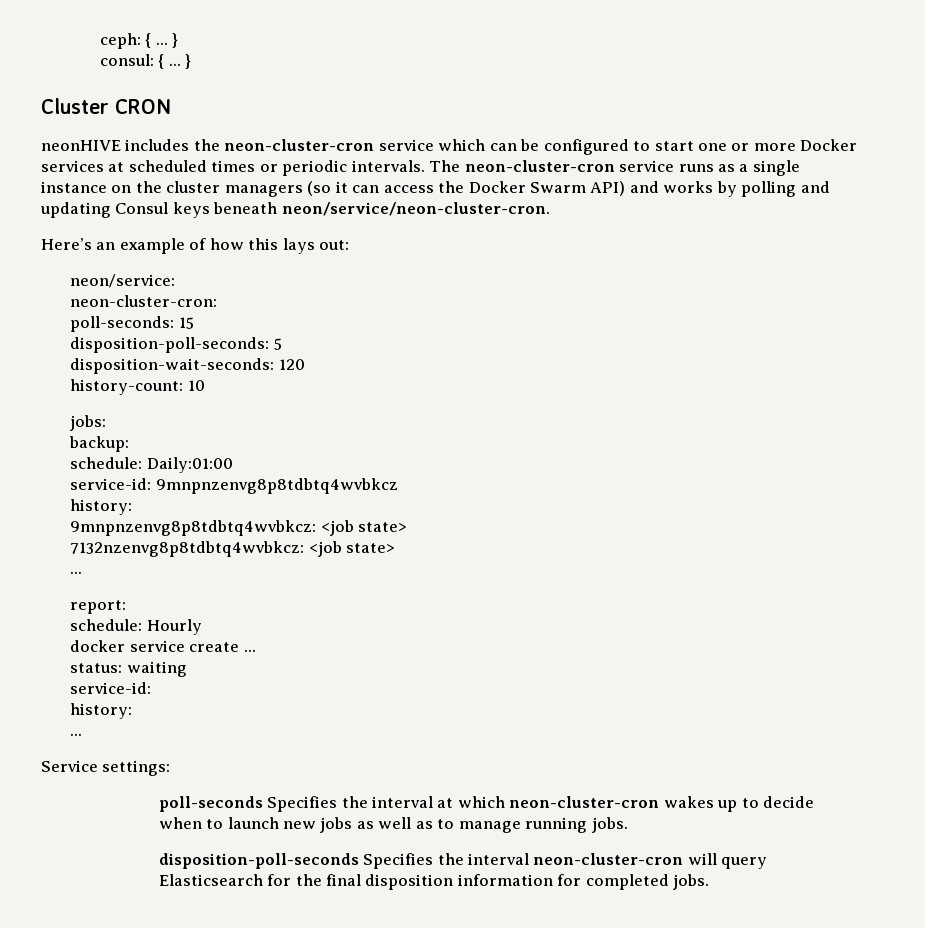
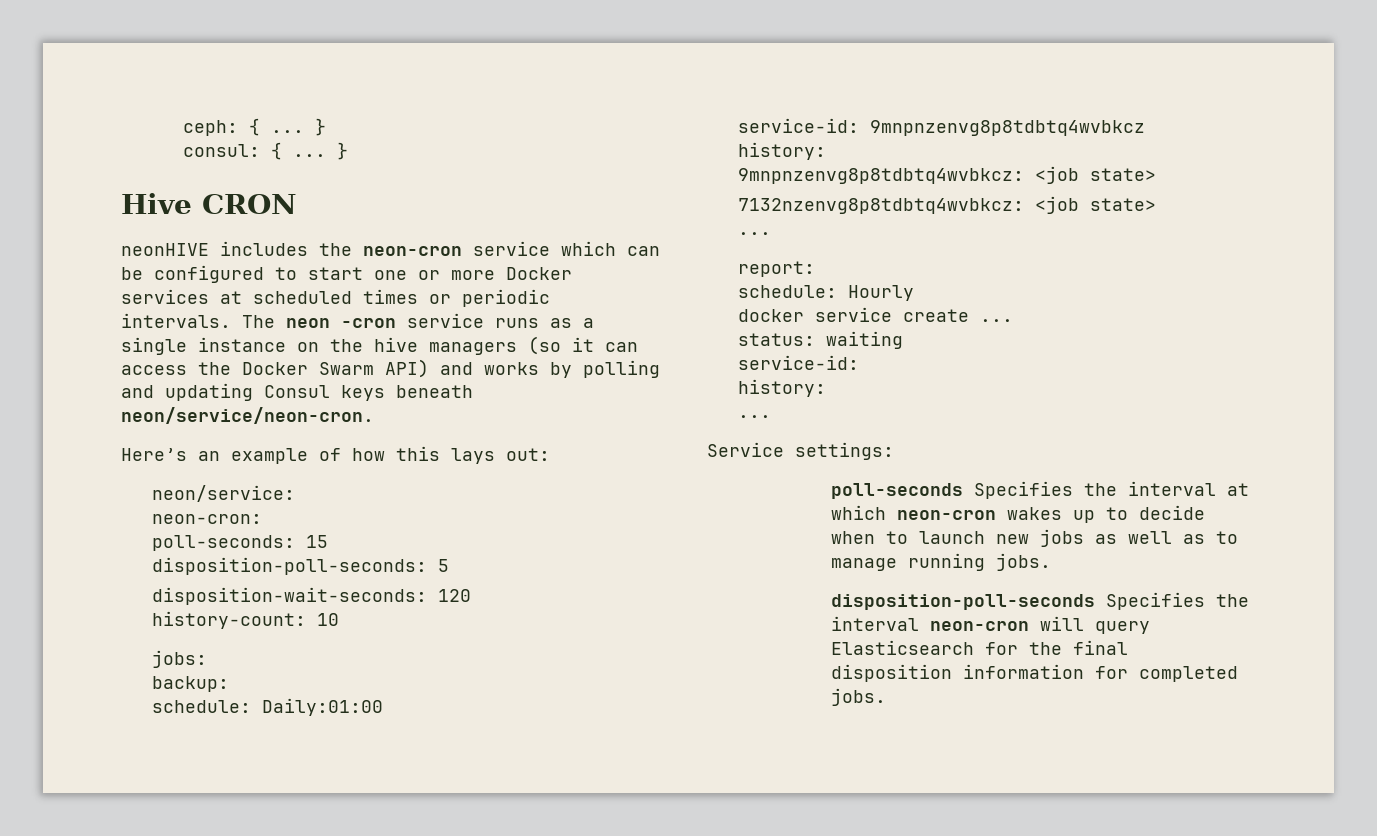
[41,98,109,114] Cluster -> [121,193,192,214] Hive
[224,139,375,151] neon-cluster-cron -> [363,246,462,256] neon-cron
[464,160,615,172] neon-cluster-cron -> [286,318,396,328] neon -cron
[166,181,221,193] cluster -> [374,337,418,352] hive
[281,202,550,216] neon/service/neon-cluster-cron. -> [121,407,374,424] neon/service/neon-cron.
[70,295,218,307] neon-cluster-cron: -> [152,514,263,524] neon-cron:
[509,796,660,808] neon-cluster-cron -> [897,510,997,520] neon-cron
[533,853,684,865] neon-cluster-cron -> [930,621,1030,631] neon-cron

